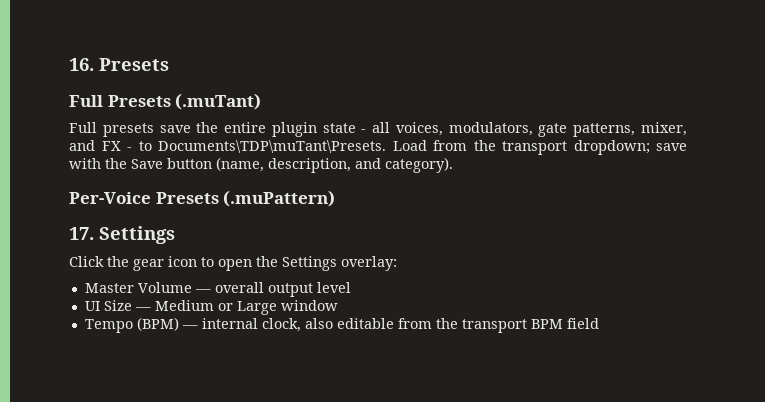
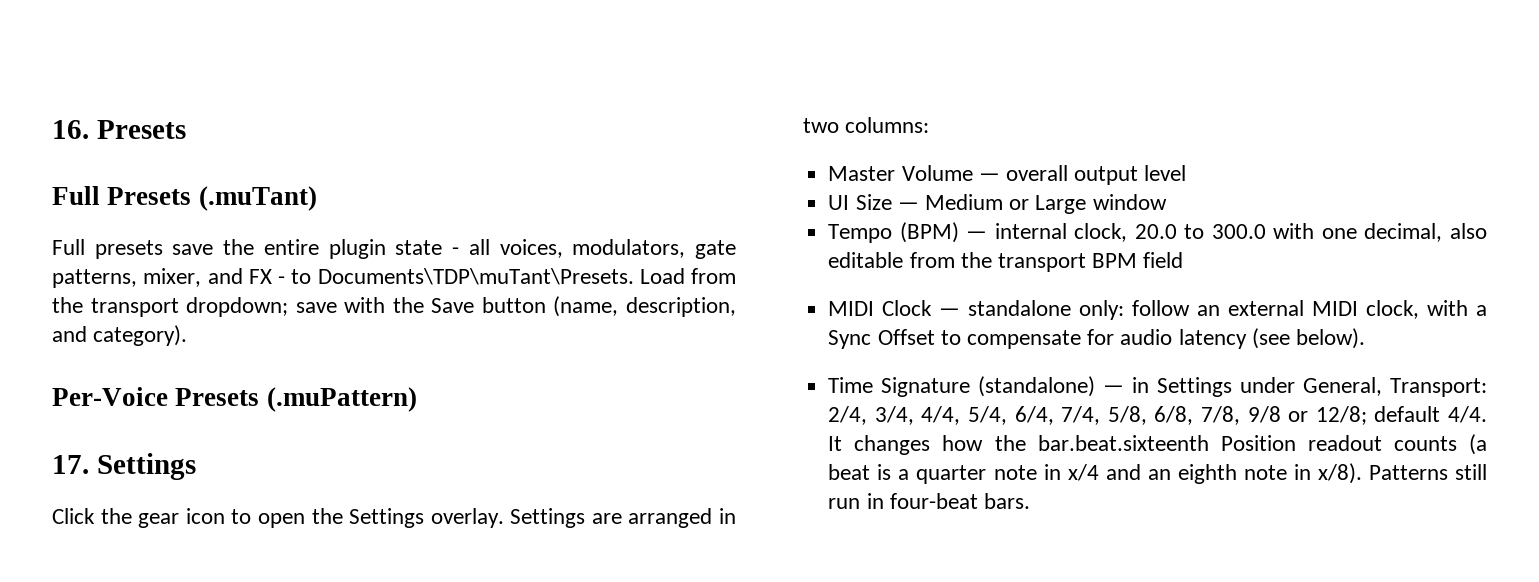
[341,256,397,271] overlay: -> [430,508,737,528] [803,117,930,133] overlay. Settings are arranged in two columns:
(301, 325) none -> [1134,223,1443,242] 20.0 to 300.0 with one decimal,
(599, 323) none -> [828,300,1488,320] [828,328,1365,349] [828,376,1487,397] [828,406,1487,425] [828,434,1487,455] [828,463,1487,484] [828,493,1030,509] // MIDI Clock — standalone only: follow an external MIDI clock, with a Sync Offset to compensate for audio latency (see below). // Time Signature (standalone) — in Settings under General, Transport: 2/4, 3/4, 4/4, 5/4, 6/4, 7/4, 5/8, 6/8, 7/8, 9/8 or 12/8; default 4/4. It changes how the bar.beat.sixteenth Position readout counts (a beat is a quarter note in x/4 and an eighth note in x/8). Patterns still run in four-beat bars.

